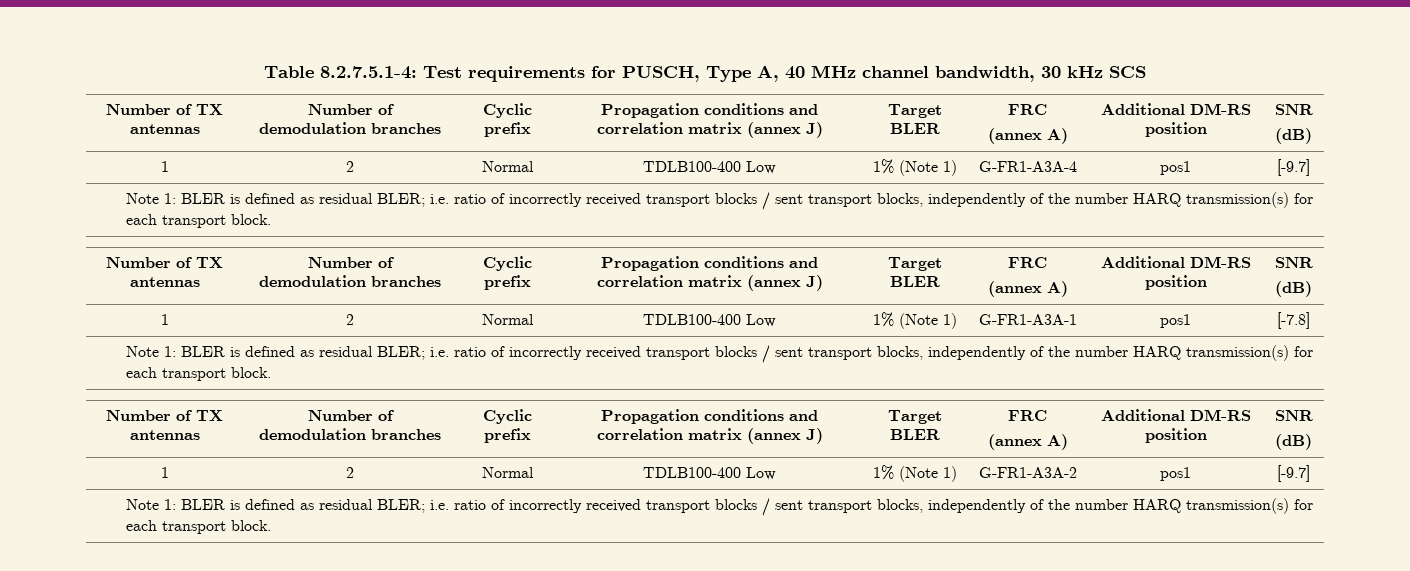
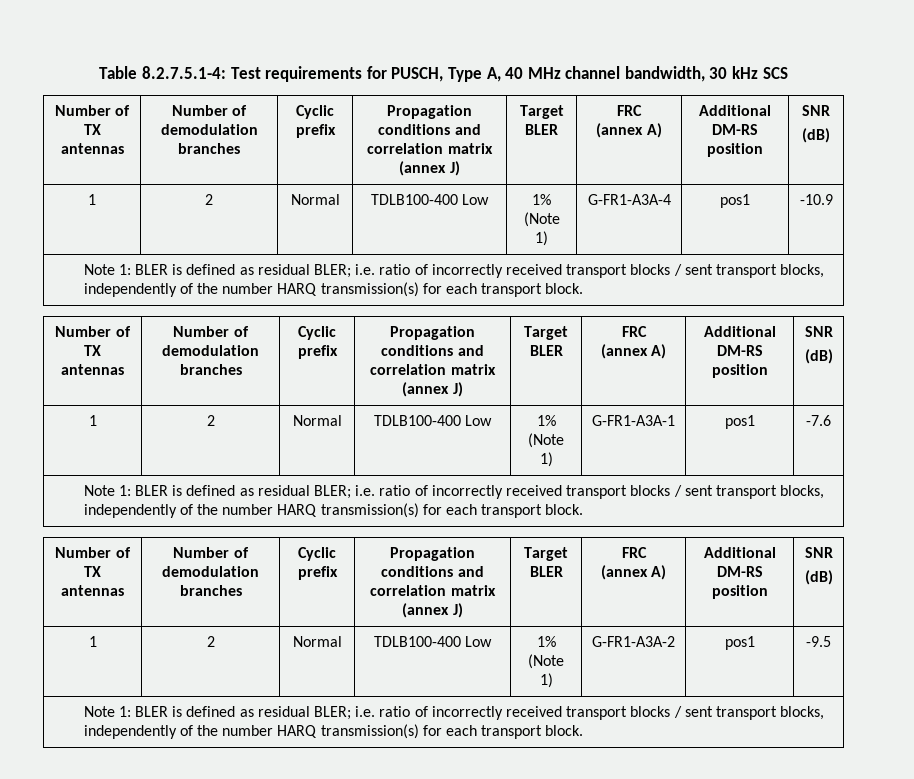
[1277,159,1310,176] [-9.7] -> [799,194,833,205] -10.9
[1277,312,1310,329] [-7.8] -> [806,415,831,426] -7.6
[1277,465,1310,482] [-9.7] -> [806,636,831,647] -9.5

